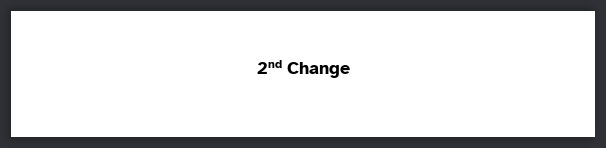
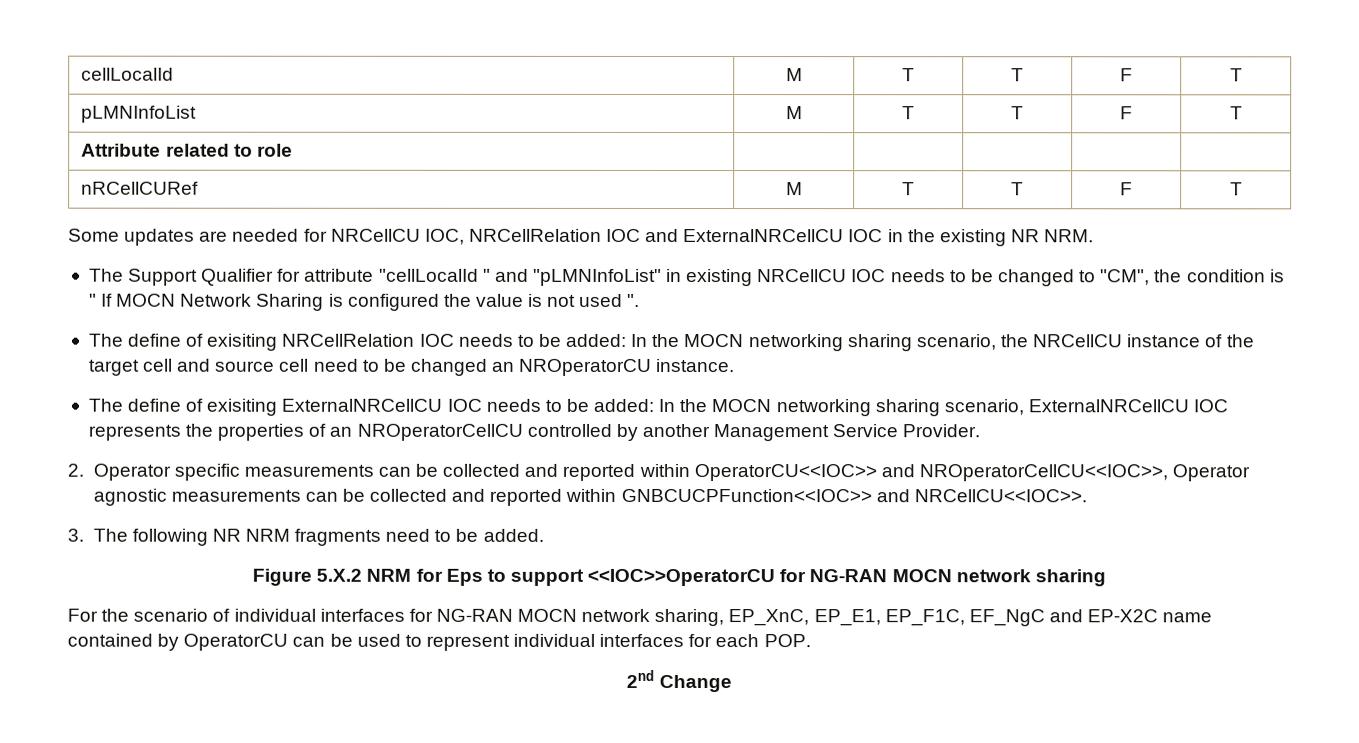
(256, 67) none -> [81,67,175,81] [785,68,803,82] [902,68,915,82] [1011,68,1024,82] [1120,68,1133,82] [1229,68,1243,82] [81,105,198,123] [785,106,803,120] [902,106,915,120] [1011,106,1024,120] [1120,106,1133,120] [1229,106,1243,120] [81,143,293,157] [81,181,200,195] [785,182,803,196] [902,182,915,196] [1011,182,1024,196] [1120,182,1133,196] [1229,182,1243,196] [68,228,1095,247] [88,268,1285,287] [88,293,641,311] [88,333,1255,352] [87,358,736,376] [87,398,1229,417] [87,423,981,442] [67,463,1251,482] [92,488,1087,506] [67,528,544,546] [252,568,1106,587] [67,608,1213,627] [67,633,811,651] cellLocalId | M | T | T | F | T // pLMNInfoList | M | T | T | F | T // Attribute related to role | | | | | // nRCellCURef | M | T | T | F | T // Some updates are needed for NRCellCU IOC, NRCellRelation IOC and ExternalNRCellCU IOC in the existing NR NRM. // The Support Qualifier for attribute "cellLocalId " and "pLMNInfoList" in existing NRCellCU IOC needs to be changed to "CM", the condition is " If MOCN Network Sharing is configured the value is not used ". // The define of exisiting NRCellRelation IOC needs to be added: In the MOCN networking sharing scenario, the NRCellCU instance of the target cell and source cell need to be changed an NROperatorCU instance. // The define of exisiting ExternalNRCellCU IOC needs to be added: In the MOCN networking sharing scenario, ExternalNRCellCU IOC represents the properties of an NROperatorCellCU controlled by another Management Service Provider. // 2. Operator specific measurements can be collected and reported within OperatorCU<<IOC>> and NROperatorCellCU<<IOC>>, Operator agnostic measurements can be collected and reported within GNBCUCPFunction<<IOC>> and NRCellCU<<IOC>>. // 3. The following NR NRM fragments need to be added. // Figure 5.X.2 NRM for Eps to support <<IOC>>OperatorCU for NG-RAN MOCN network sharing // For the scenario of individual interfaces for NG-RAN MOCN network sharing, EP_XnC, EP_E1, EP_F1C, EF_NgC and EP-X2C name contained by OperatorCU can be used to represent individual interfaces for each POP. //

